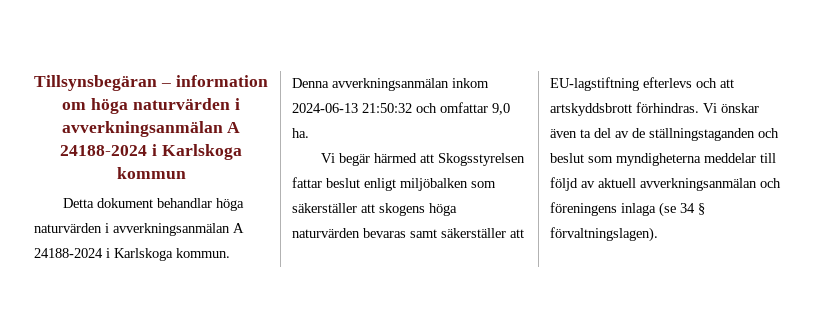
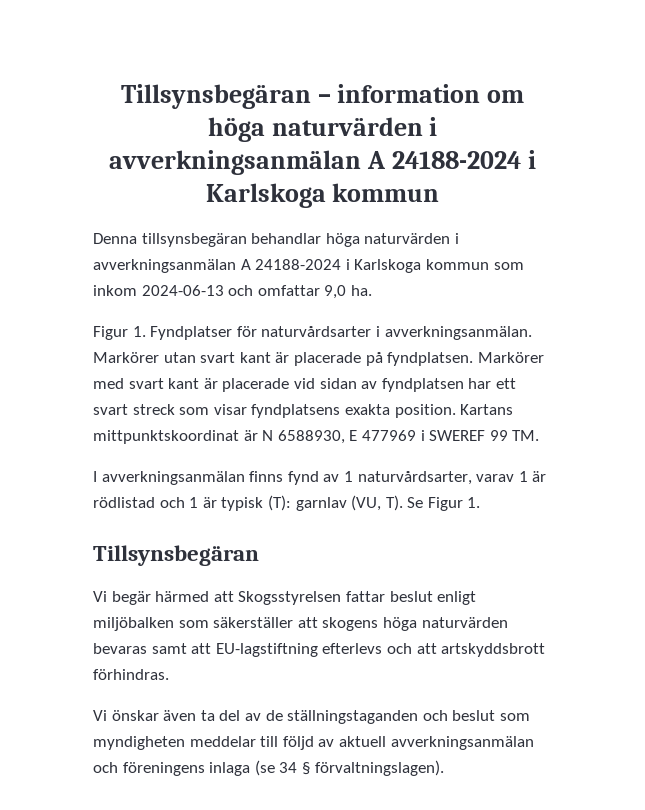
[63,198,154,208] Detta dokument -> [93,233,247,247] Denna tillsynsbegäran
[176,248,230,258] [292,78,449,91] kommun. Denna avverkningsanmälan -> [425,259,524,270] kommun som
[362,103,412,113] 21:50:32 -> (224, 290) none
(309, 133) none -> [93,326,532,340] [93,352,544,366] [93,378,516,392] [93,404,514,418] [93,430,540,444] [93,471,547,485] [93,495,481,511] [93,545,259,566] // Figur 1. Fyndplatser för naturvårdsarter i avverkningsanmälan. Markörer utan svart kant är placerade på fyndplatsen. Markörer med svart kant är placerade vid sidan av fyndplatsen har ett svart streck som visar fyndplatsens exakta position. Kartans mittpunktskoordinat är N 6588930, E 477969 i SWEREF 99 TM. // I avverkningsanmälan finns fynd av 1 naturvårdsarter, varav 1 är rödlistad och 1 är typisk (T): garnlav (VU, T). Se Figur 1. // Tillsynsbegäran
[441,228,506,238] säkerställer -> (187, 648) none
(699, 107) none -> (169, 674) //
[616,153,701,166] myndigheterna -> [93,736,185,750] myndigheten

